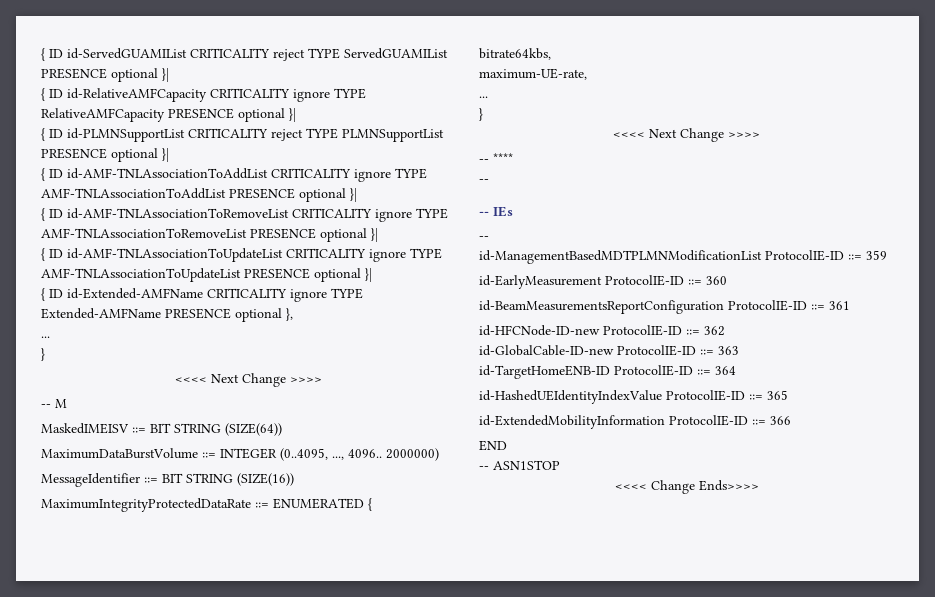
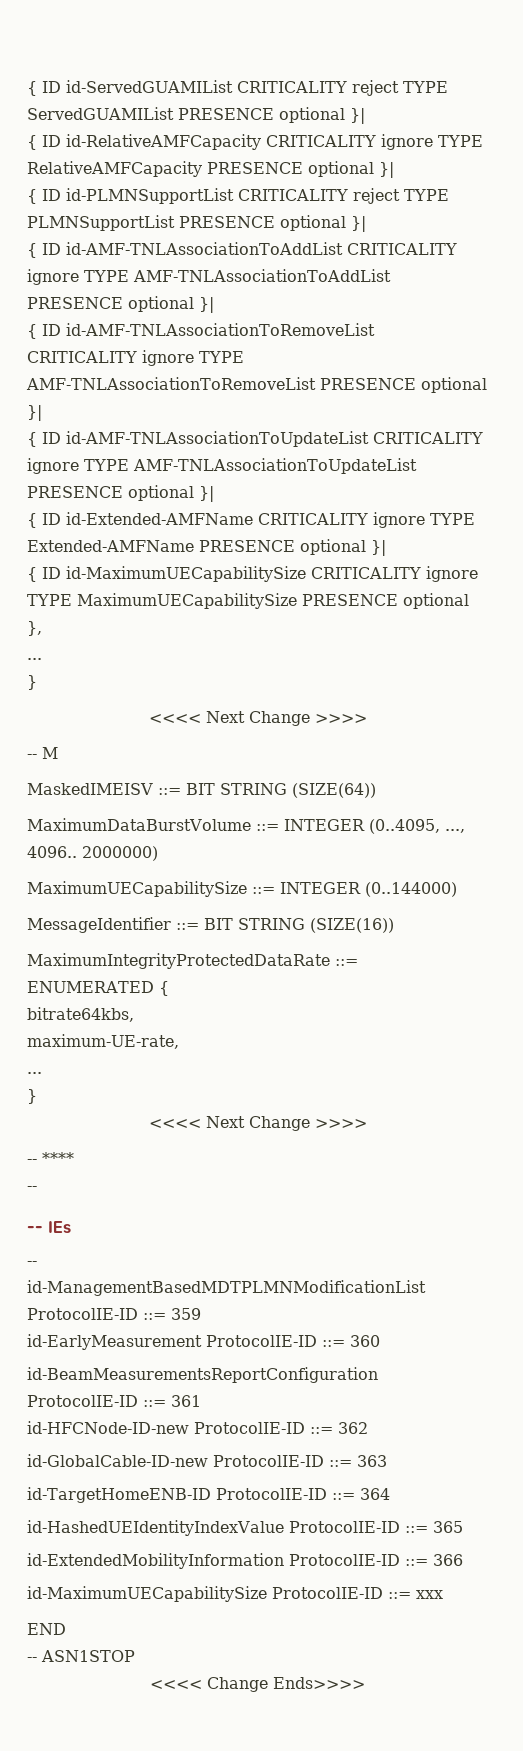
(282, 315) none -> [371,540,386,556] [27,566,478,582] [27,593,469,609] }| // { ID id-MaximumUECapabilitySize CRITICALITY ignore TYPE MaximumUECapabilitySize PRESENCE optional
(439, 454) none -> [27,881,457,897] // MaximumUECapabilitySize ::= INTEGER (0..144000)
(791, 420) none -> [27,1586,443,1602] // id-MaximumUECapabilitySize ProtocolIE-ID ::= xxx

